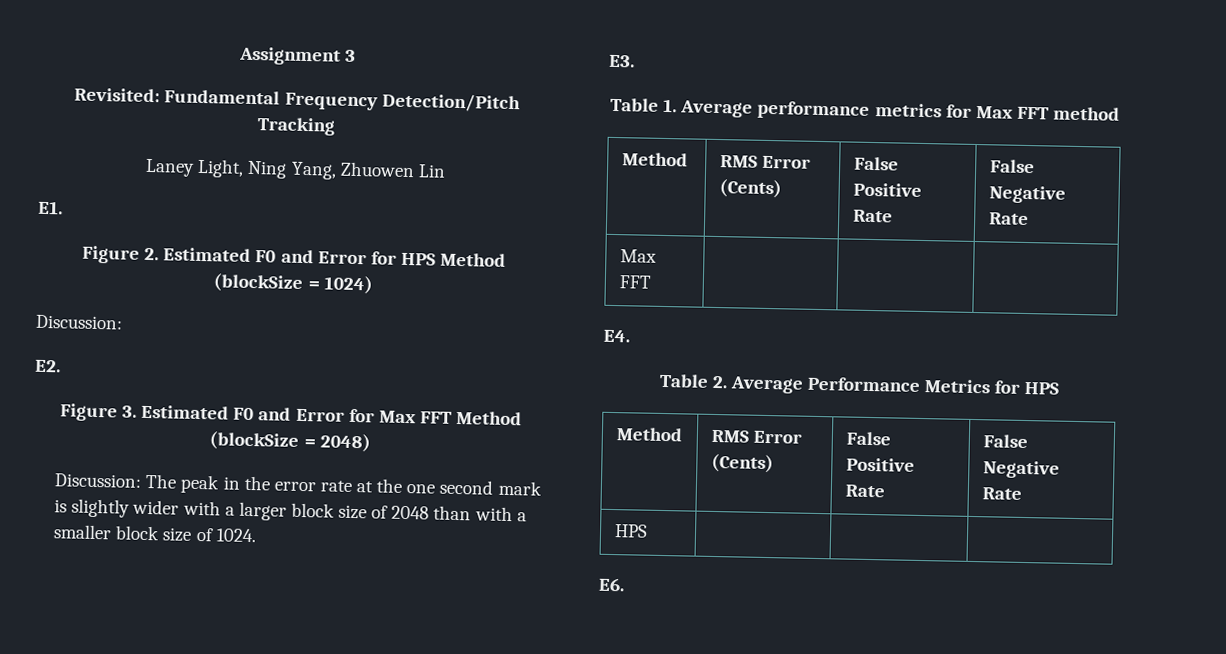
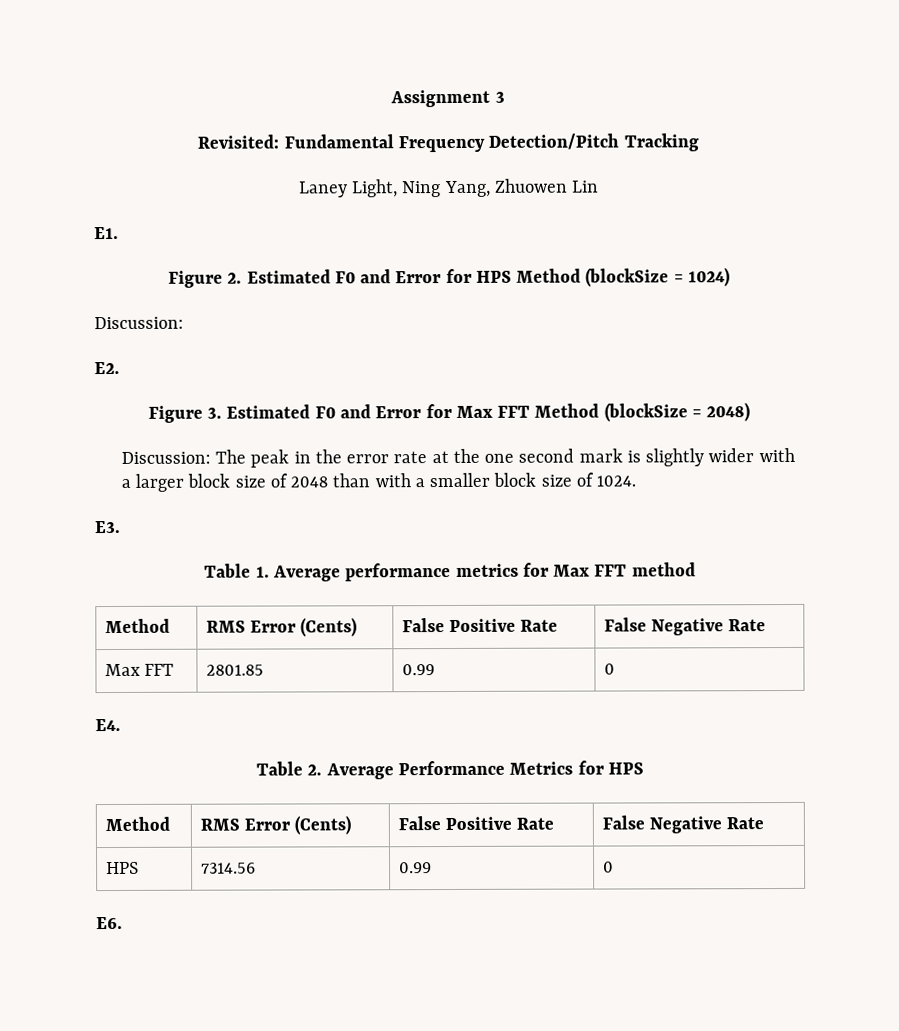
(652, 282) | | -> [205,664,264,676] [401,664,435,676] [603,663,615,675] 2801.85 | 0.99 | 0
(648, 531) | | -> [200,862,256,874] [398,862,432,874] [602,861,614,873] 7314.56 | 0.99 | 0

